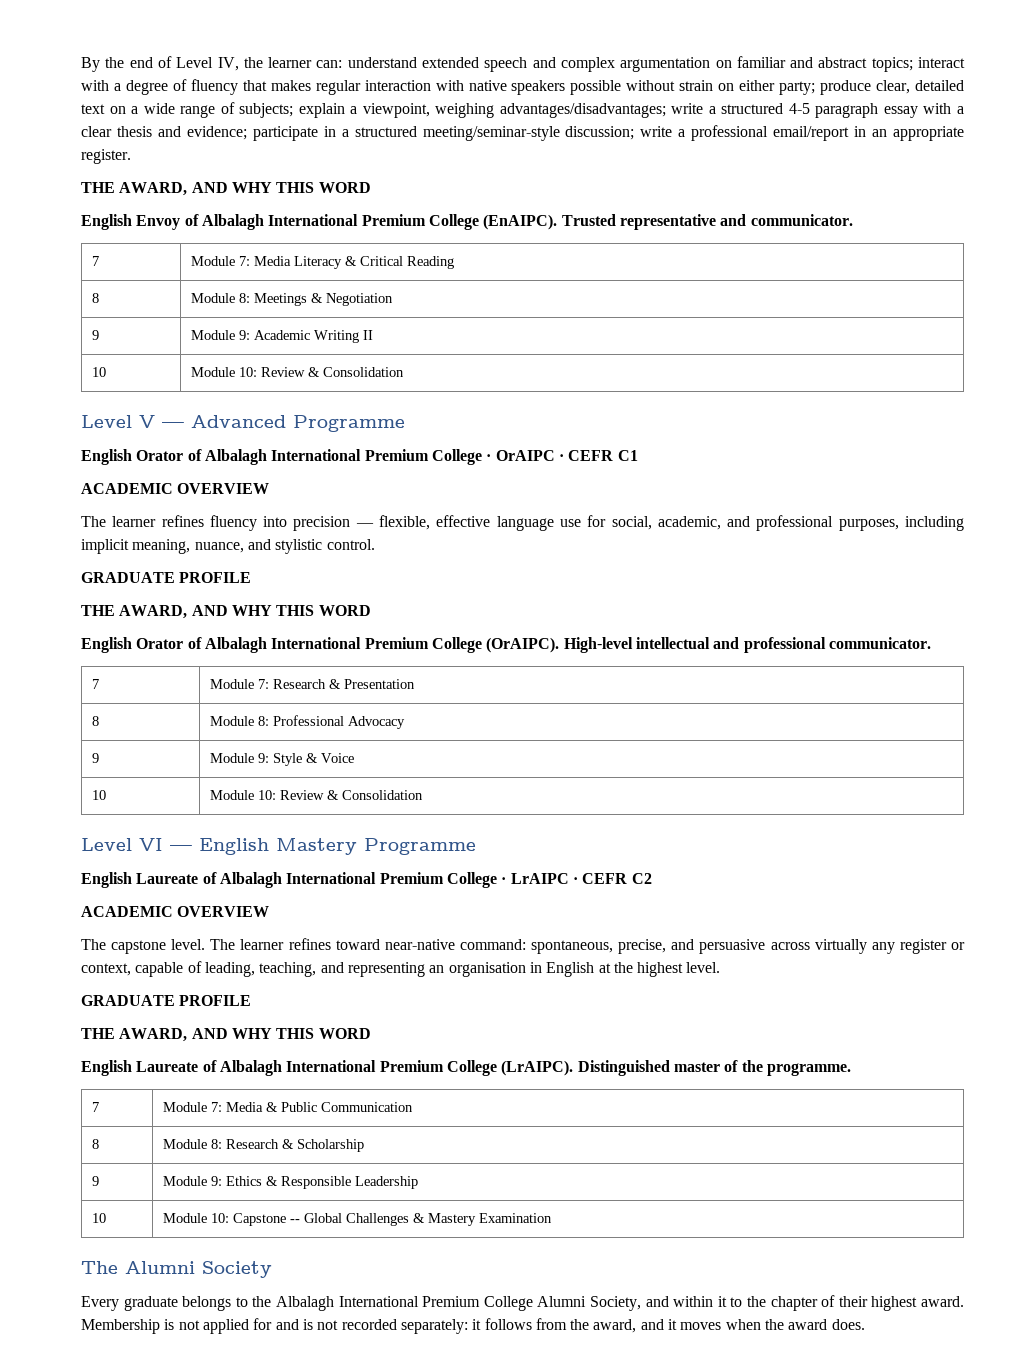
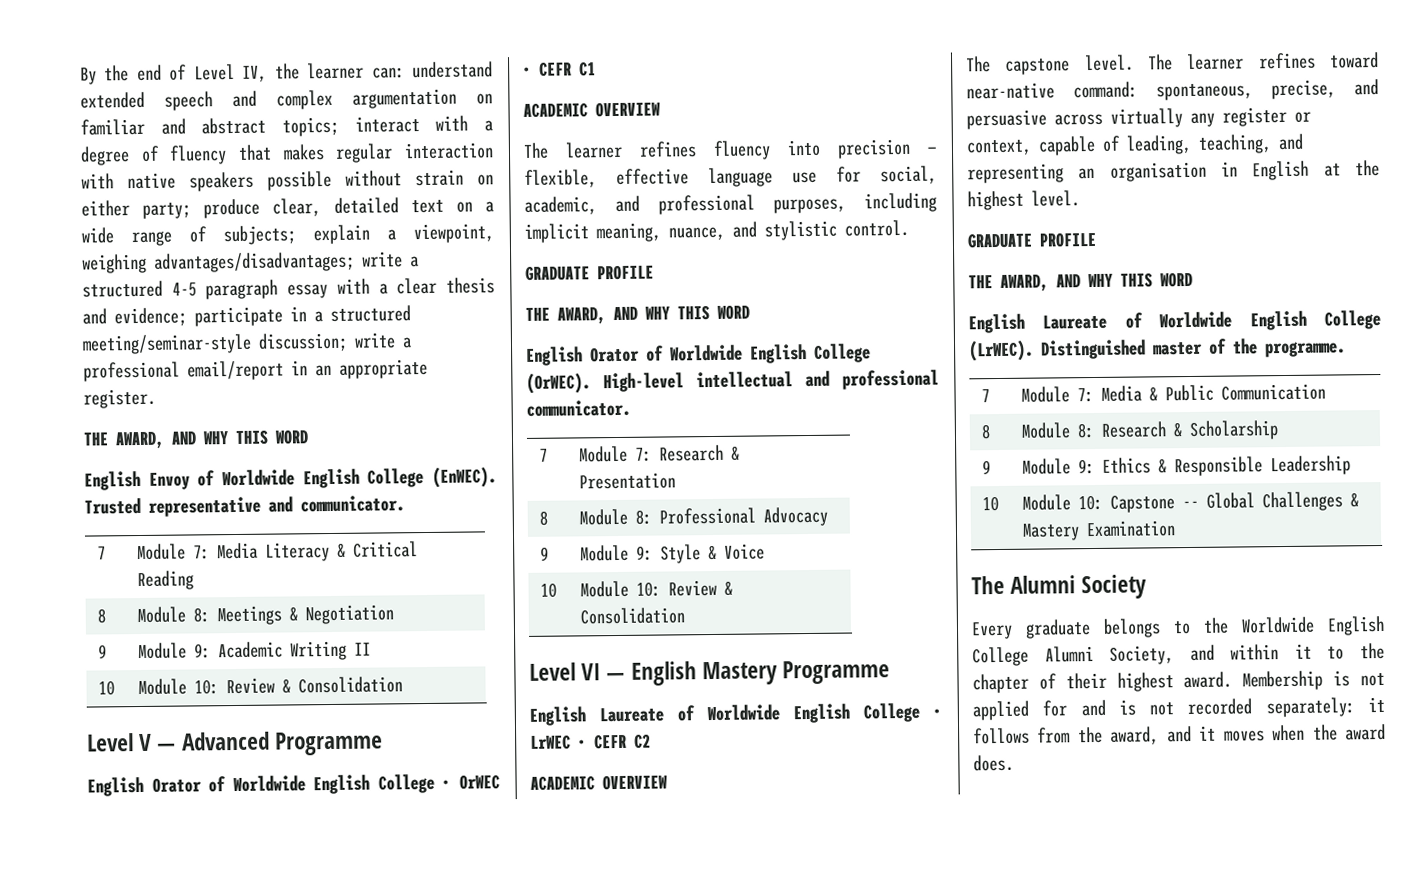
[201,214,558,230] Albalagh International Premium College (EnAIPC). -> [222,466,497,489] Worldwide English College (EnWEC).
[204,449,555,465] Albalagh International Premium College · OrAIPC -> [232,773,500,795] Worldwide English College · OrWEC
[204,637,560,653] Albalagh International Premium College (OrAIPC). -> [670,343,871,364] [526,372,591,394] Worldwide English College (OrWEC).
[219,872,569,888] Albalagh International Premium College · LrAIPC -> [707,702,942,724] [530,734,571,750] Worldwide English College · LrWEC
[219,1060,574,1076] Albalagh International Premium College (LrAIPC). -> [1159,309,1381,331] [968,339,1034,362] Worldwide English College (LrWEC).
[276,1296,481,1311] Albalagh International Premium -> [1241,615,1385,636] Worldwide English

